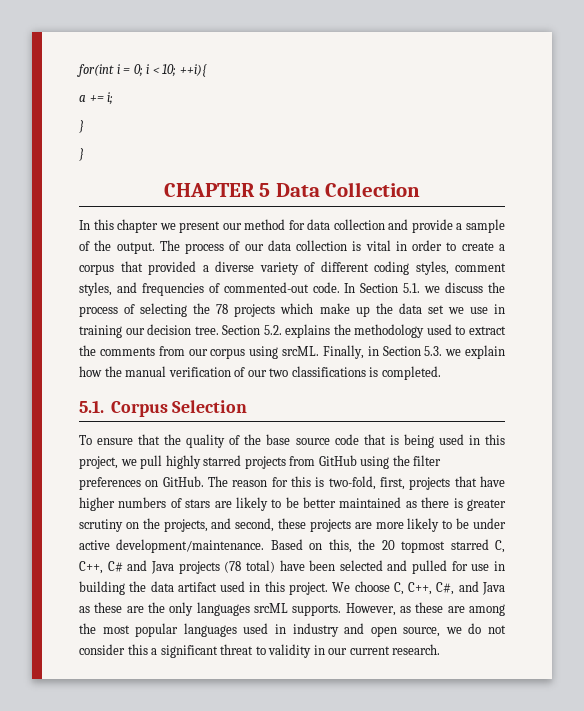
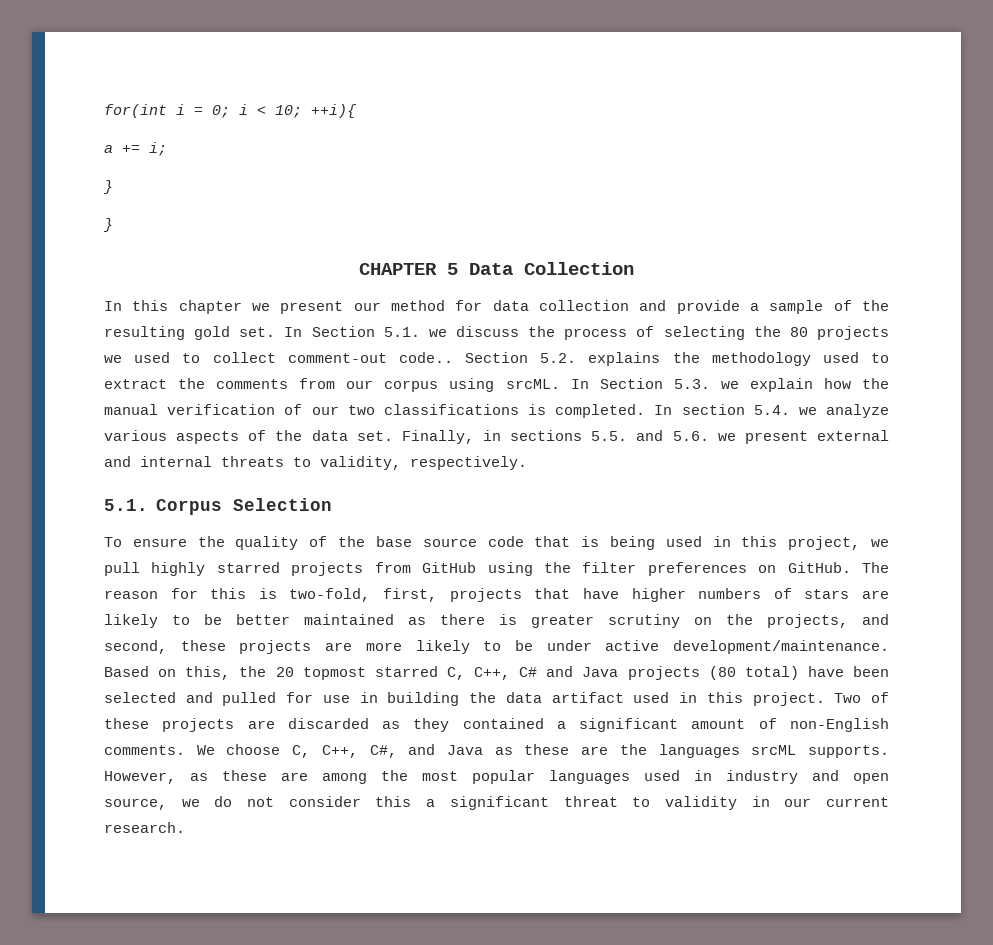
[116,240,505,254] [79,261,506,275] [79,282,340,296] output. The process of our data collection is vital in order to create a corpus that provided a diverse variety of different coding styles, comment styles, and frequencies of commented-out code. -> [104,326,276,340] resulting gold set.
[216,303,505,317] [79,324,219,338] 78 projects which make up the data set we use in training our decision tree. -> [789,326,889,340] [104,352,453,363] 80 projects we used to collect comment-out code..
[322,345,379,359] Finally, in -> [570,379,589,389] In
(441, 373) none -> [654,404,889,418] [104,430,889,444] [104,456,527,470] In section 5.4. we analyze various aspects of the data set. Finally, in sections 5.5. and 5.6. we present external and internal threats to validity, respectively.
[138,434,161,445] that -> (187, 542) none
[224,561,242,573] (78 -> [708,666,736,680] (80
(328, 588) none -> [834,692,890,703] [104,718,889,732] [104,745,185,755] Two of these projects are discarded as they contained a significant amount of non-English comments.
[169,602,194,616] only -> (647, 749) none

